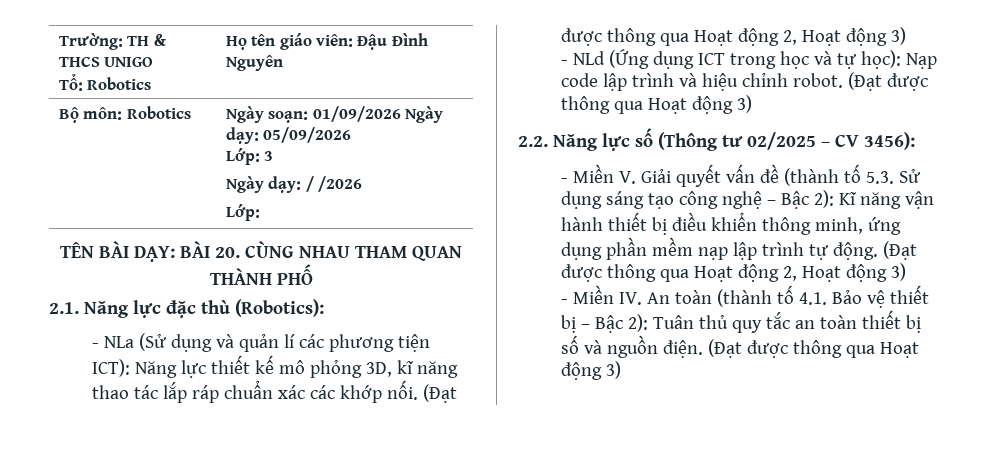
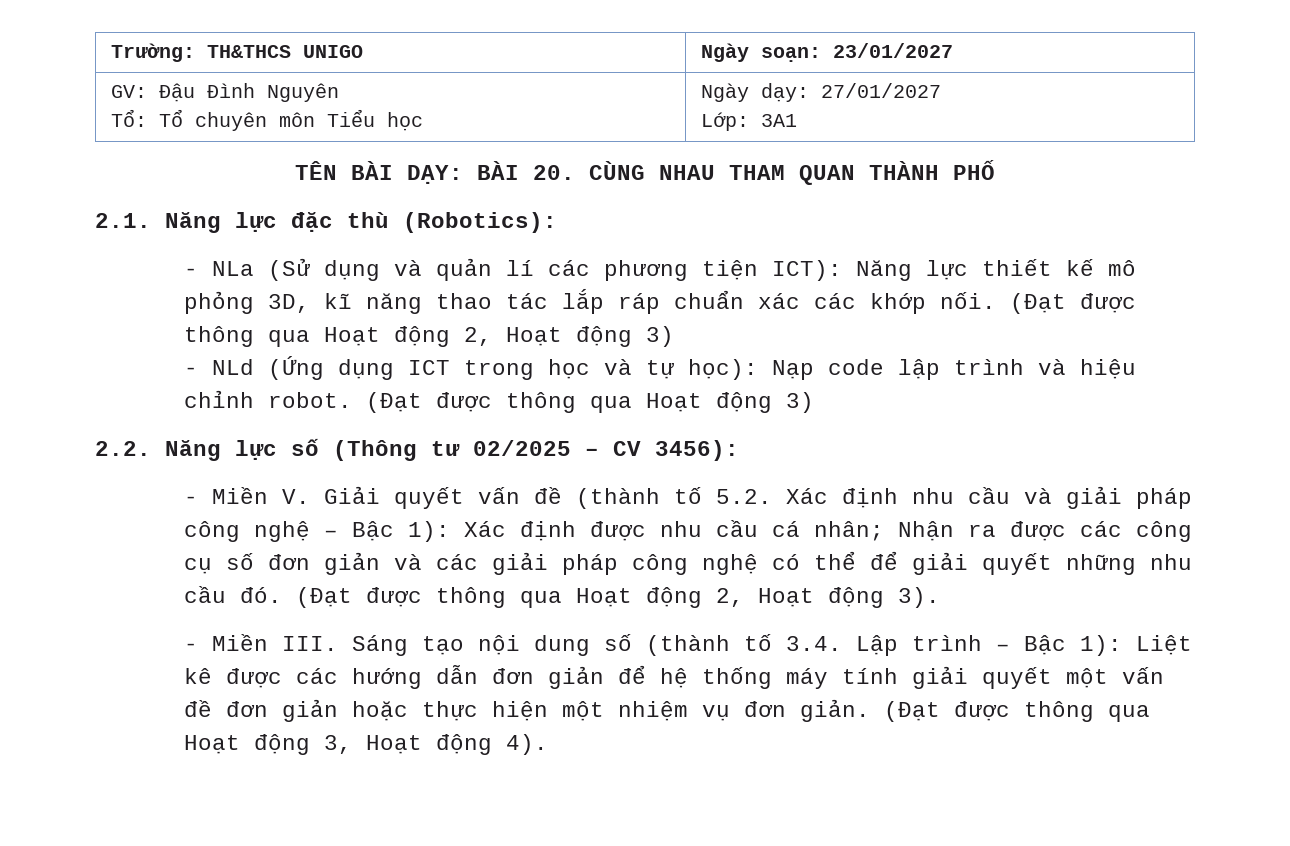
[127,34,166,46] [58,56,154,67] [58,74,152,91] [225,33,428,50] [225,55,283,71] [58,106,191,123] [225,106,443,123] [225,127,352,144] [225,148,274,165] [225,176,362,193] [225,204,260,221] TH & THCS UNIGO // Tổ: Robotics | Họ tên giáo viên: Đậu Đình Nguyên // Bộ môn: Robotics | Ngày soạn: 01/09/2026 Ngày dạy: 05/09/2026 // Lớp: 3 // Ngày dạy: / /2026 // Lớp: -> [207,45,364,58] [701,43,954,62] [111,83,340,102] [111,109,424,131] [701,83,942,102] [701,112,798,131] TH&THCS UNIGO | Ngày soạn: 23/01/2027 // GV: Đậu Đình Nguyên // Tổ: Tổ chuyên môn Tiểu học | Ngày dạy: 27/01/2027 // Lớp: 3A1
[866,169,922,184] [561,190,935,209] [561,212,902,235] [561,237,918,260] [561,263,907,282] [561,285,930,308] [561,310,922,333] [561,335,920,358] [561,361,622,380] 5.3. Sử dụng sáng tạo công nghệ – Bậc 2): Kĩ năng vận hành thiết bị điều khiển thông minh, ứng dụng phần mềm nạp lập trình tự động. (Đạt được thông qua Hoạt động 2, Hoạt động 3) // - Miền IV. An toàn (thành tố 4.1. Bảo vệ thiết bị – Bậc 2): Tuân thủ quy tắc an toàn thiết bị số và nguồn điện. (Đạt được thông qua Hoạt động 3) -> [715,486,1192,509] [183,520,1192,542] [183,551,1192,575] [183,586,940,608] [183,634,1192,656] [183,665,1164,689] [183,699,1150,722] [183,734,548,755] 5.2. Xác định nhu cầu và giải pháp công nghệ – Bậc 1): Xác định được nhu cầu cá nhân; Nhận ra được các công cụ số đơn giản và các giải pháp công nghệ có thể để giải quyết những nhu cầu đó. (Đạt được thông qua Hoạt động 2, Hoạt động 3). // - Miền III. Sáng tạo nội dung số (thành tố 3.4. Lập trình – Bậc 1): Liệt kê được các hướng dẫn đơn giản để hệ thống máy tính giải quyết một vấn đề đơn giản hoặc thực hiện một nhiệm vụ đơn giản. (Đạt được thông qua Hoạt động 3, Hoạt động 4).

